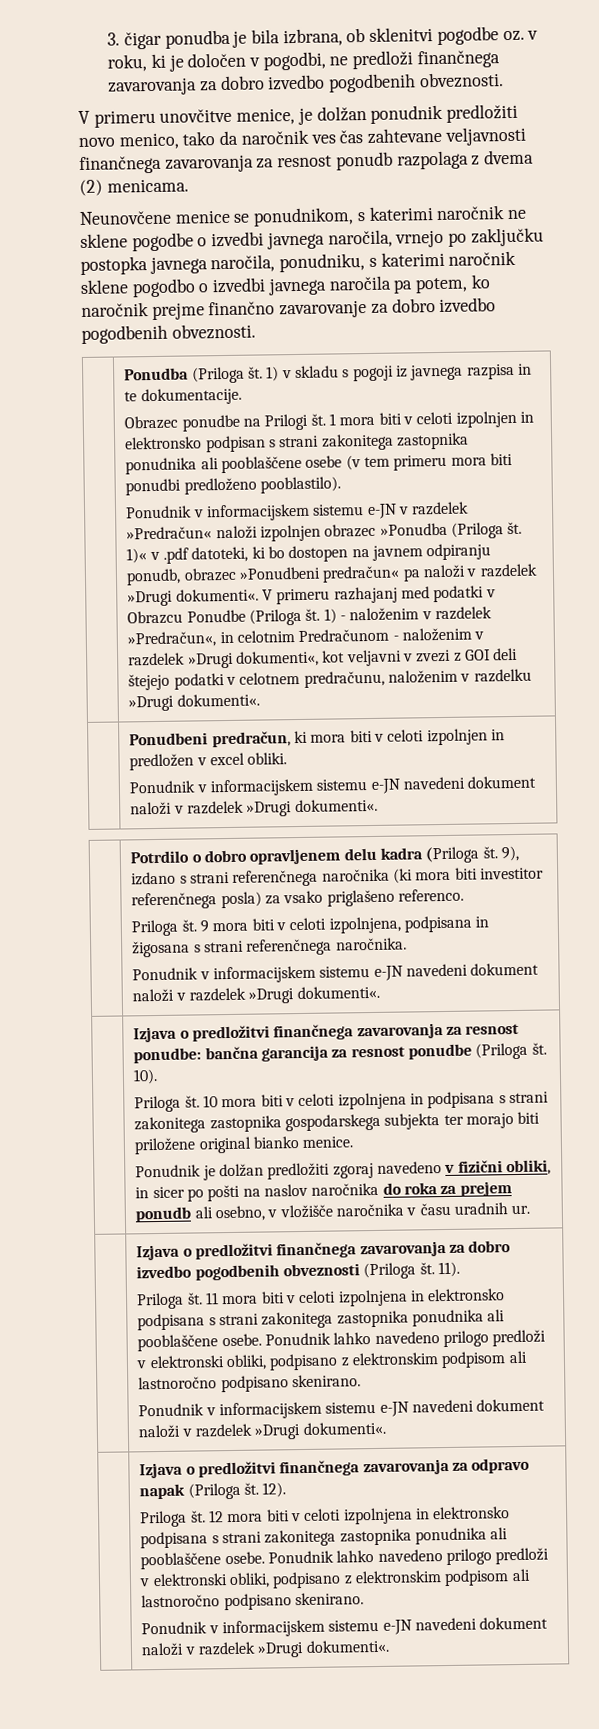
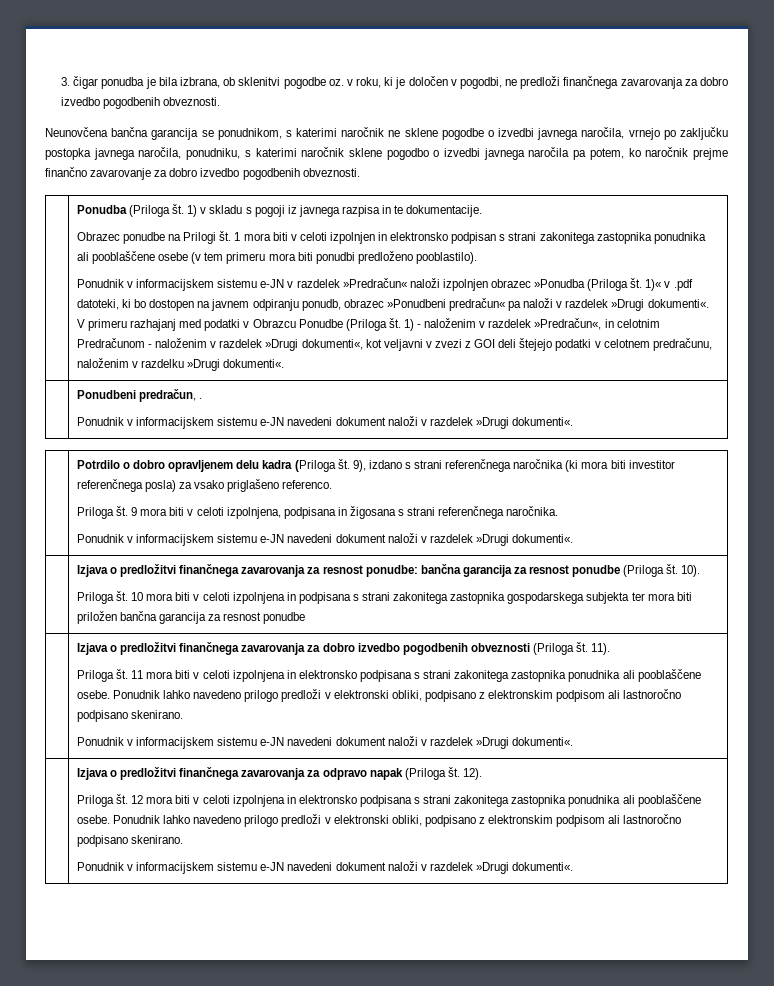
[78,103,519,128] [78,126,526,150] [79,149,535,175] [79,178,189,197] [79,209,231,226] V primeru unovčitve menice, je dolžan ponudnik predložiti novo menico, tako da naročnik ves čas zahtevane veljavnosti finančnega zavarovanja za resnost ponudb razpolaga z dvema (2) menicama. // Neunovčene menice -> [45,127,199,140] Neunovčena bančna garancija
[294,728,505,746] [129,752,288,771] ki mora biti v celoti izpolnjen in predložen v excel obliki. -> [199,398,203,399] .
[466,1111,541,1129] [134,1136,354,1155] [135,1159,551,1181] [135,1181,512,1202] [135,1202,531,1223] morajo biti priložene original bianko menice. // Ponudnik je dolžan predložiti zgoraj navedeno v fizični obliki, in sicer po pošti na naslov naročnika do roka za prejem ponudb ali osebno, v vložišče naročnika v času uradnih ur. -> [647,592,692,601] [76,611,306,624] mora biti priložen bančna garancija za resnost ponudbe

